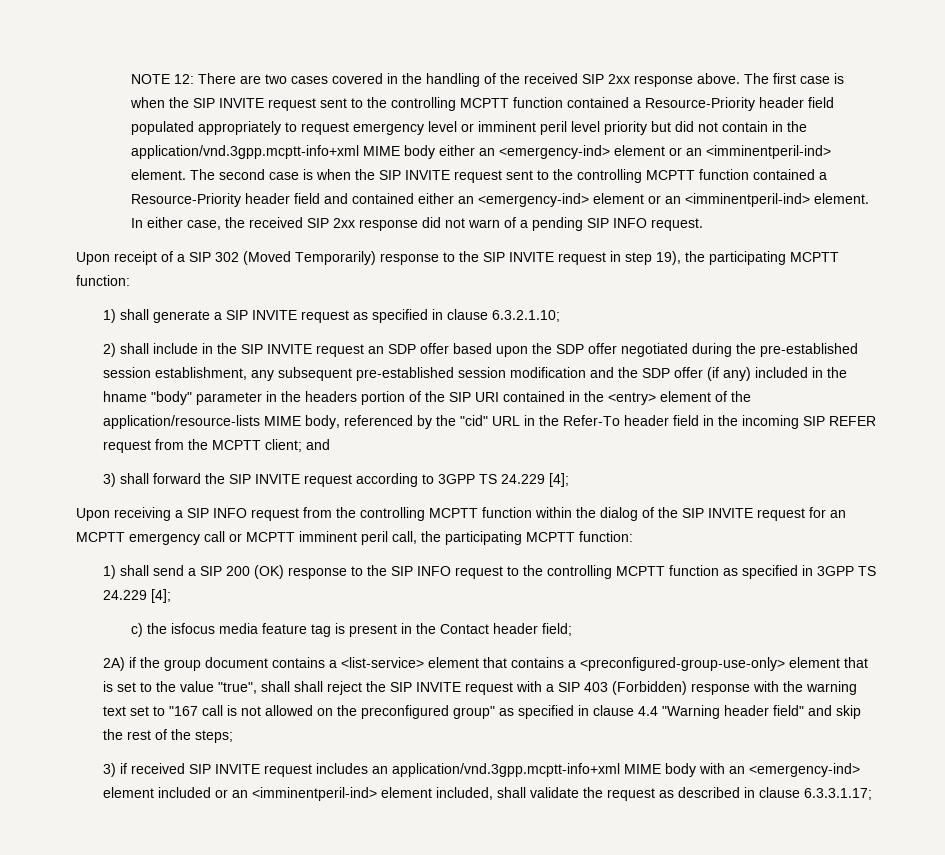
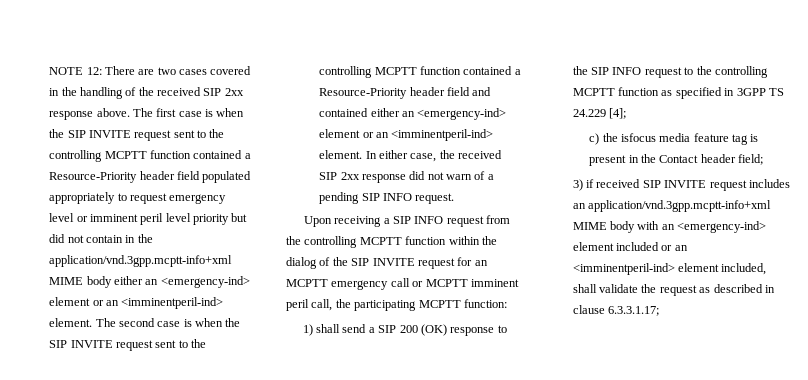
[76,251,839,265] [76,275,130,286] [103,309,561,323] [103,343,859,357] [103,367,848,381] [103,391,752,405] [103,415,877,429] [103,439,331,453] [103,473,570,487] // Upon receipt of a SIP 302 (Moved Temporarily) response to the SIP INVITE request in step 19), the participating MCPTT function: // 1) shall generate a SIP INVITE request as specified in clause 6.3.2.1.10; // 2) shall include in the SIP INVITE request an SDP offer based upon the SDP offer negotiated during the pre-established session establishment, any subsequent pre-established session modification and the SDP offer (if any) included in the hname "body" parameter in the headers portion of the SIP URI contained in the <entry> element of the application/resource-lists MIME body, referenced by the "cid" URL in the Refer-To header field in the incoming SIP REFER request from the MCPTT client; and // 3) shall forward the SIP INVITE request according to 3GPP TS 24.229 [4]; -> (455, 198) none
[103,657,869,671] [103,681,858,695] [103,705,862,719] [103,729,234,743] // 2A) if the group document contains a <list-service> element that contains a <preconfigured-group-use-only> element that is set to the value "true", shall shall reject the SIP INVITE request with a SIP 403 (Forbidden) response with the warning text set to "167 call is not allowed on the preconfigured group" as specified in clause 4.4 "Warning header field" and skip the rest of the steps; -> (764, 159) none

